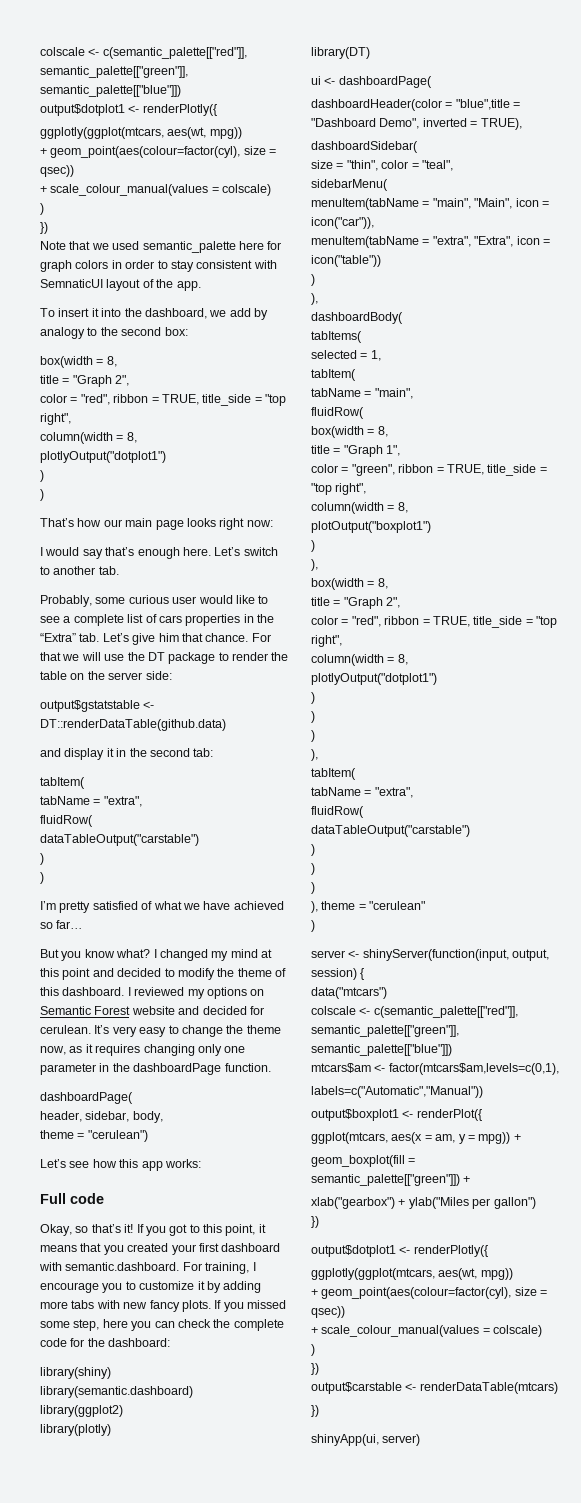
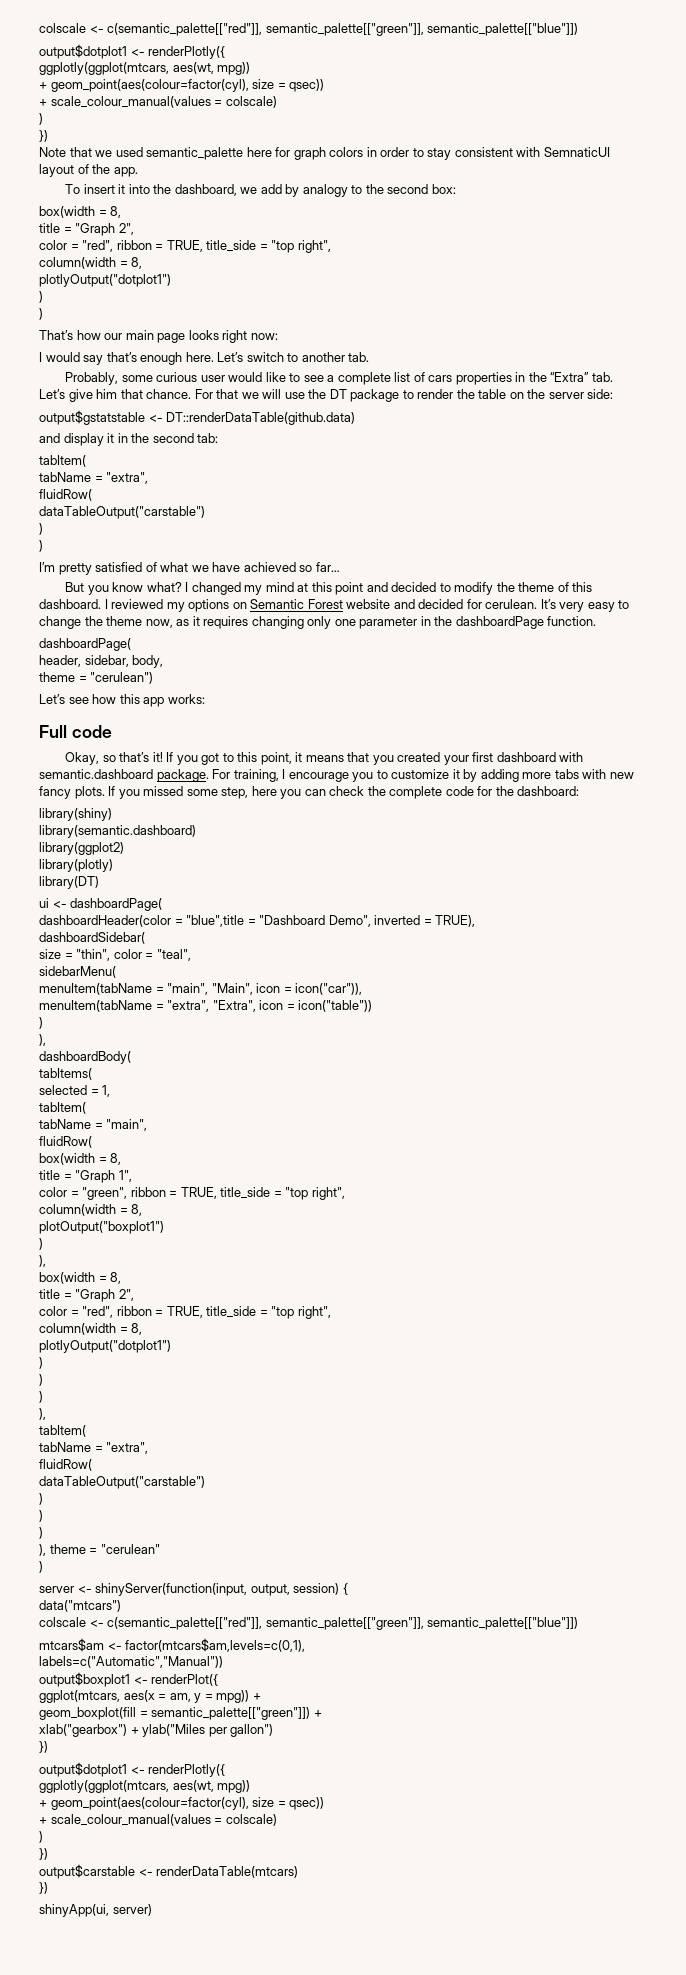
[65,1262,180,1271] semantic.dashboard. -> [39,769,209,782] semantic.dashboard package.

